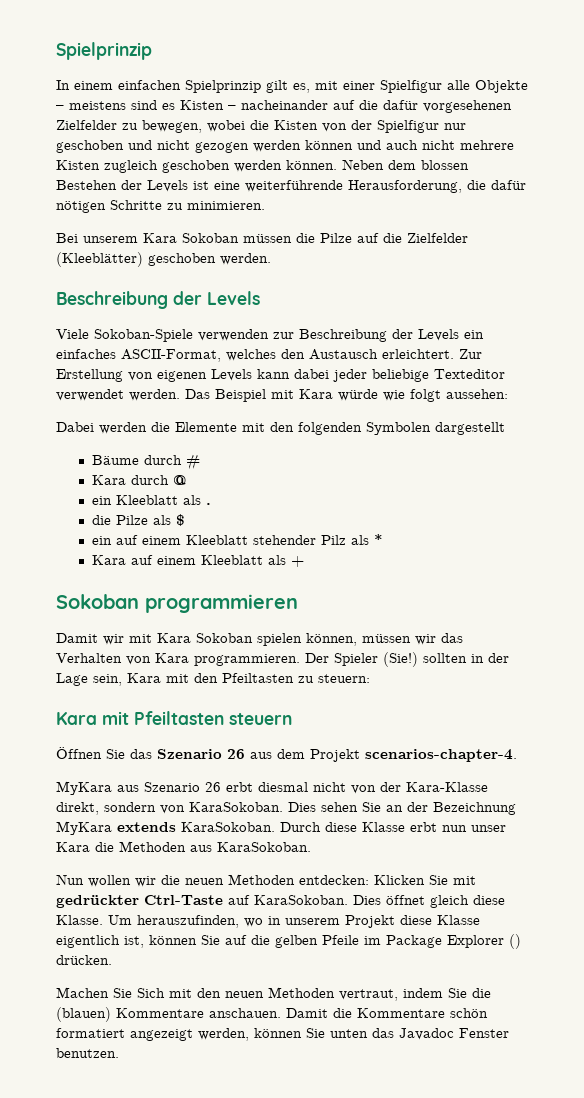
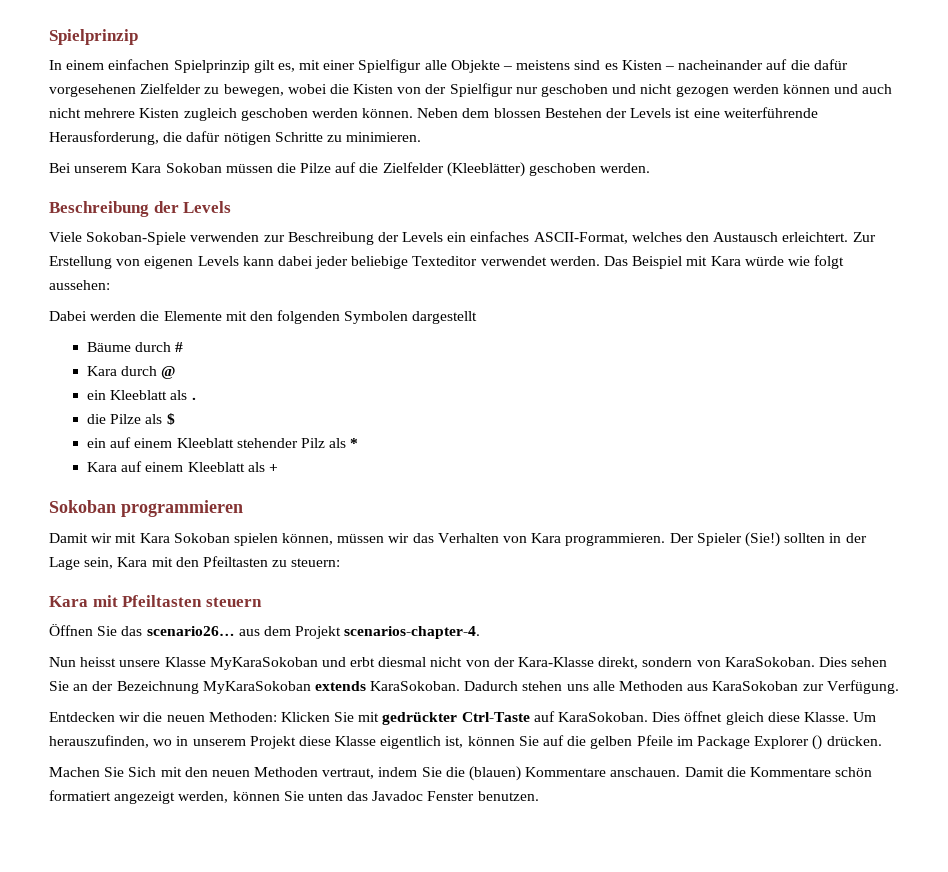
[157,749,245,759] Szenario 26 -> [146,626,235,636] scenario26…
[56,781,221,795] MyKara aus Szenario 26 -> [49,657,346,670] Nun heisst unsere Klasse MyKaraSokoban und
[56,821,112,835] MyKara -> [202,681,311,694] MyKaraSokoban
[280,822,506,832] [56,841,311,852] [56,874,131,887] Durch diese Klasse erbt nun unser Kara die Methoden aus KaraSokoban. // Nun wollen -> [464,680,899,694] [49,712,115,722] Dadurch stehen uns alle Methoden aus KaraSokoban zur Verfügung. // Entdecken
[228,874,369,885] Methoden entdecken: -> [208,712,277,722] Methoden:

